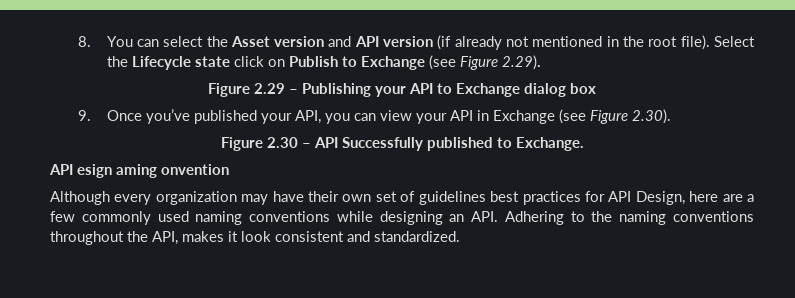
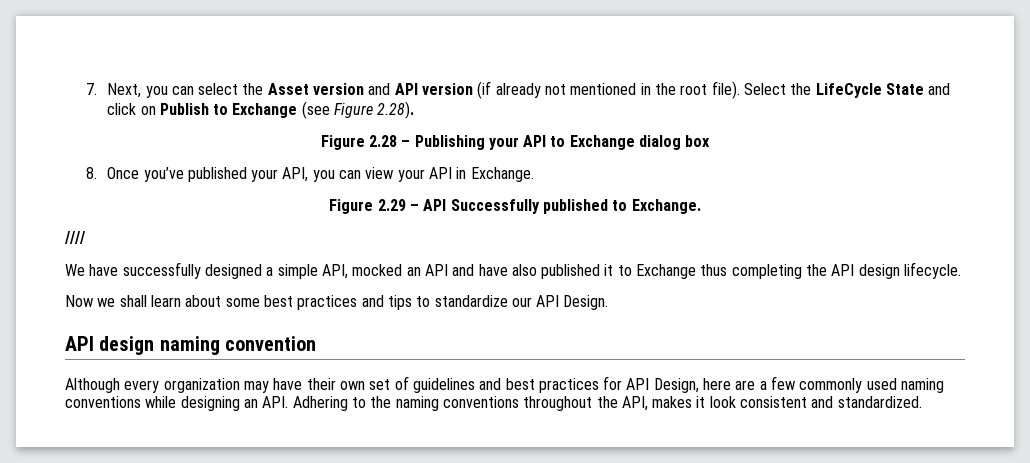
[78,36,133,47] 8. You -> [86,83,168,98] 7. Next, you
[131,56,230,70] Lifecycle state -> [815,83,951,98] LifeCycle State and
[501,55,541,70] [208,83,285,97] 2.29). // Figure 2.29 -> [377,101,415,119] [320,135,397,150] 2.28). // Figure 2.28
[78,110,92,121] 9. -> [86,167,98,179] 8.
[492,109,671,124] [220,137,298,151] Exchange (see Figure 2.30). // Figure 2.30 -> [470,167,534,182] [329,199,406,214] Exchange. // Figure 2.29
[49,164,229,178] API esign aming onvention -> [64,231,86,244] [65,262,962,279] [65,295,609,310] [65,336,317,355] //// // We have successfully designed a simple API, mocked an API and have also published it to Exchange thus completing the API design lifecycle. // Now we shall learn about some best practices and tips to standardize our API Design. // API design naming convention
(486, 198) none -> [479,378,502,390] and

